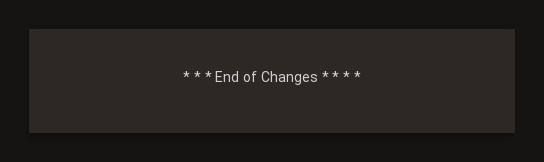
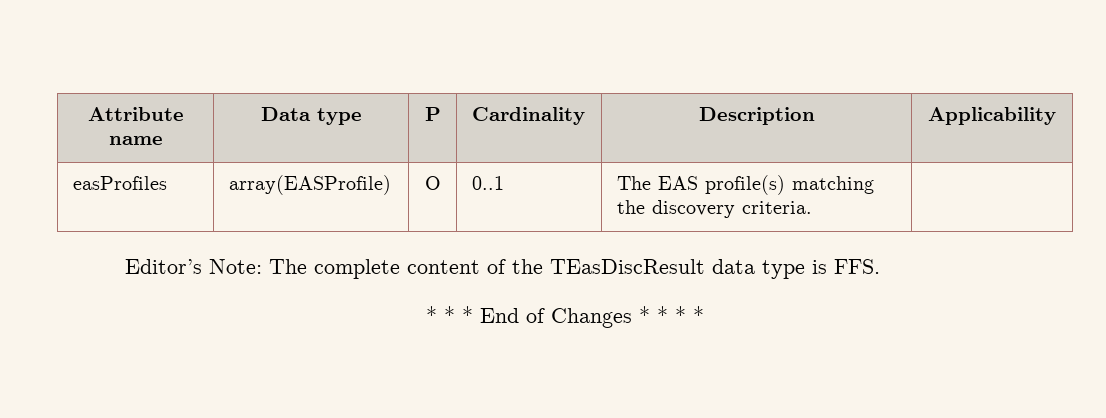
(182, 76) none -> [87,107,184,121] [108,136,163,145] [260,107,362,125] [424,107,441,121] [471,107,585,125] [698,107,815,125] [928,107,1056,125] [72,176,167,190] [228,175,391,195] [424,176,441,190] [471,176,504,190] [616,175,874,195] [616,200,812,218] [124,259,880,279] Attribute name | Data type | P | Cardinality | Description | Applicability // easProfiles | array(EASProfile) | O | 0..1 | The EAS profile(s) matching the discovery criteria. | // Editor’s Note: The complete content of the TEasDiscResult data type is FFS. //

